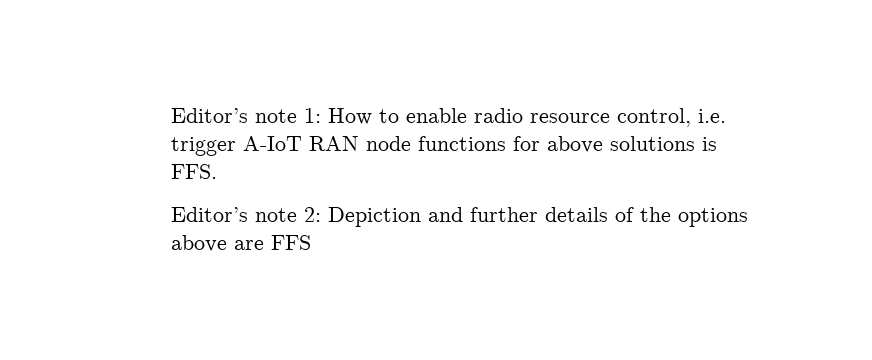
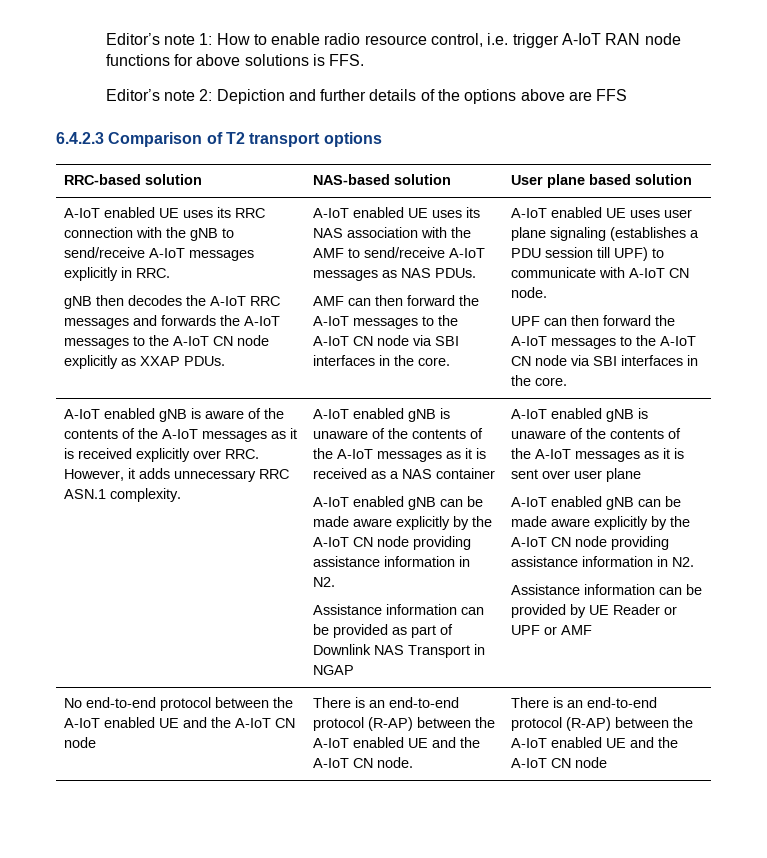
(311, 242) none -> [56,132,382,147] [64,174,203,185] [313,174,452,185] [511,174,693,188] [64,207,266,218] [64,227,235,241] [64,247,255,261] [64,267,171,281] [64,295,281,309] [64,315,281,329] [64,335,270,349] [64,355,226,369] [313,207,481,218] [313,227,472,238] [313,247,486,258] [313,268,477,281] [313,295,480,306] [313,315,459,329] [313,335,460,346] [313,355,451,366] [511,207,693,218] [511,227,700,241] [511,247,665,261] [511,267,690,278] [511,287,548,298] [511,315,676,326] [511,335,697,349] [511,355,699,366] [511,375,568,386] [64,408,285,422] [64,428,298,442] [64,448,260,462] [64,468,290,482] [64,488,182,502] [313,408,451,422] [313,428,484,439] [313,448,487,462] [313,468,496,479] [313,496,484,510] [313,516,493,530] [313,536,472,550] [313,556,471,567] [313,577,336,587] [313,604,485,615] [313,624,454,638] [313,644,486,658] [313,665,355,675] [511,408,649,422] [511,428,682,439] [511,448,685,462] [511,468,642,482] [511,496,682,510] [511,516,691,530] [511,536,670,550] [511,556,695,567] [511,584,703,595] [511,604,678,618] [511,625,593,635] [64,697,294,711] [64,717,296,728] [64,737,97,748] [313,697,460,708] [313,717,496,731] [313,737,481,748] [313,757,414,768] [511,697,658,708] [511,717,694,731] [511,737,679,748] [511,757,608,768] // 6.4.2.3 Comparison of T2 transport options // RRC-based solution | NAS-based solution | User plane based solution // A-IoT enabled UE uses its RRC connection with the gNB to send/receive A-IoT messages explicitly in RRC. // gNB then decodes the A-IoT RRC messages and forwards the A-IoT messages to the A-IoT CN node explicitly as XXAP PDUs. | A-IoT enabled UE uses its NAS association with the AMF to send/receive A-IoT messages as NAS PDUs. // AMF can then forward the A-IoT messages to the A-IoT CN node via SBI interfaces in the core. | A-IoT enabled UE uses user plane signaling (establishes a PDU session till UPF) to communicate with A-IoT CN node. // UPF can then forward the A-IoT messages to the A-IoT CN node via SBI interfaces in the core. // A-IoT enabled gNB is aware of the contents of the A-IoT messages as it is received explicitly over RRC. However, it adds unnecessary RRC ASN.1 complexity. | A-IoT enabled gNB is unaware of the contents of the A-IoT messages as it is received as a NAS container // A-IoT enabled gNB can be made aware explicitly by the A-IoT CN node providing assistance information in N2. // Assistance information can be provided as part of Downlink NAS Transport in NGAP | A-IoT enabled gNB is unaware of the contents of the A-IoT messages as it is sent over user plane // A-IoT enabled gNB can be made aware explicitly by the A-IoT CN node providing assistance information in N2. // Assistance information can be provided by UE Reader or UPF or AMF // No end-to-end protocol between the A-IoT enabled UE and the A-IoT CN node | There is an end-to-end protocol (R-AP) between the A-IoT enabled UE and the A-IoT CN node. | There is an end-to-end protocol (R-AP) between the A-IoT enabled UE and the A-IoT CN node

